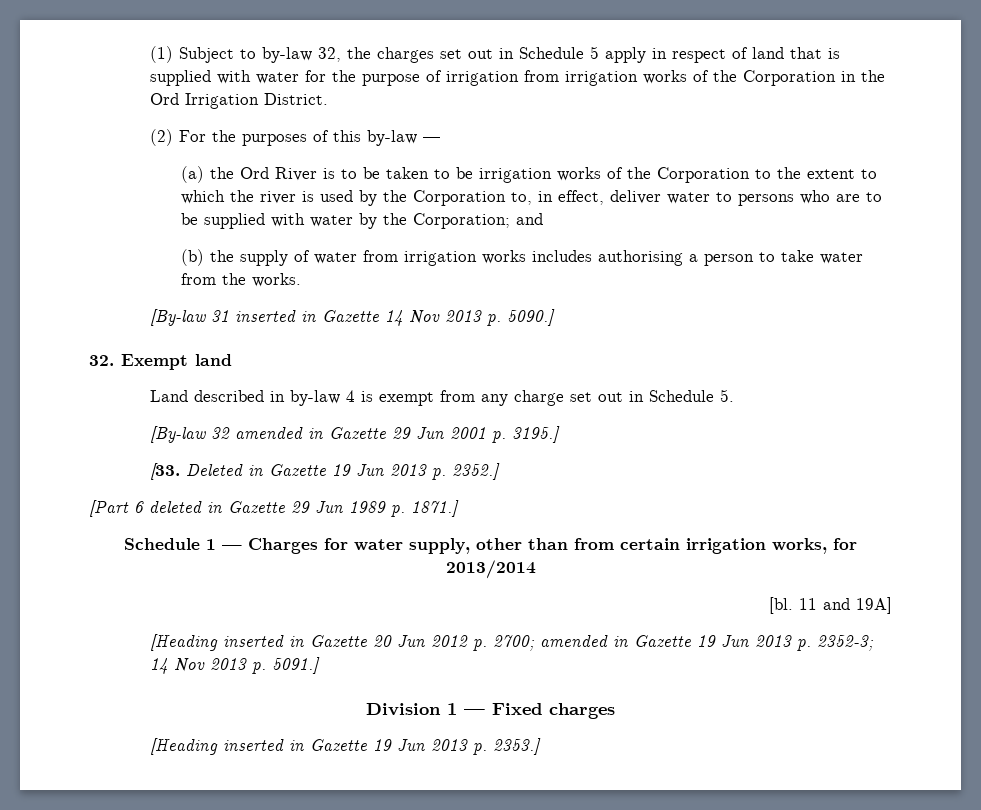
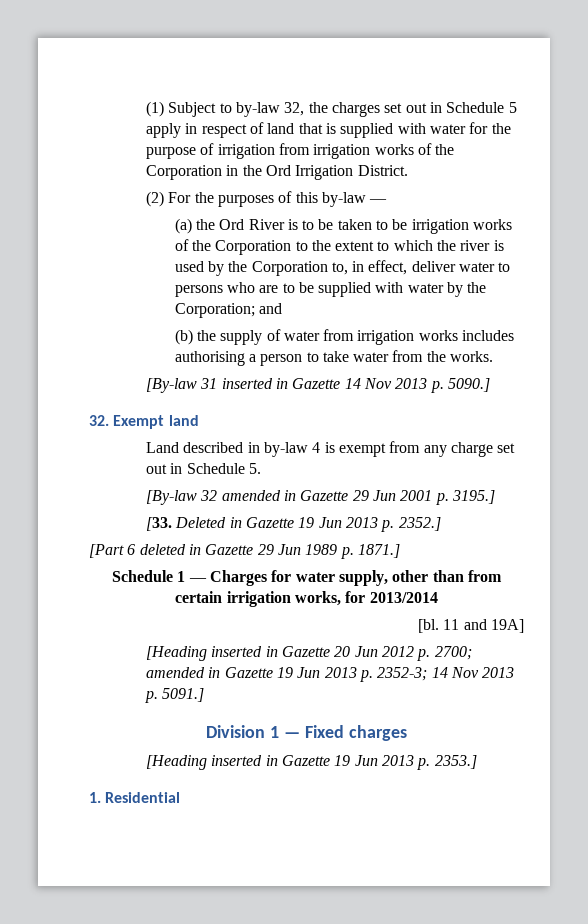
(542, 746) none -> [89,792,181,803] // 1. Residential

